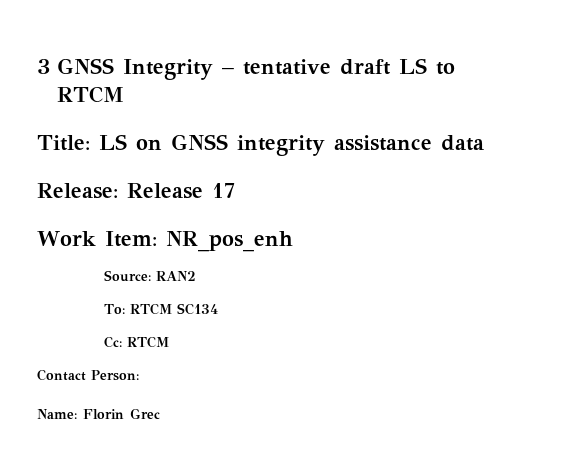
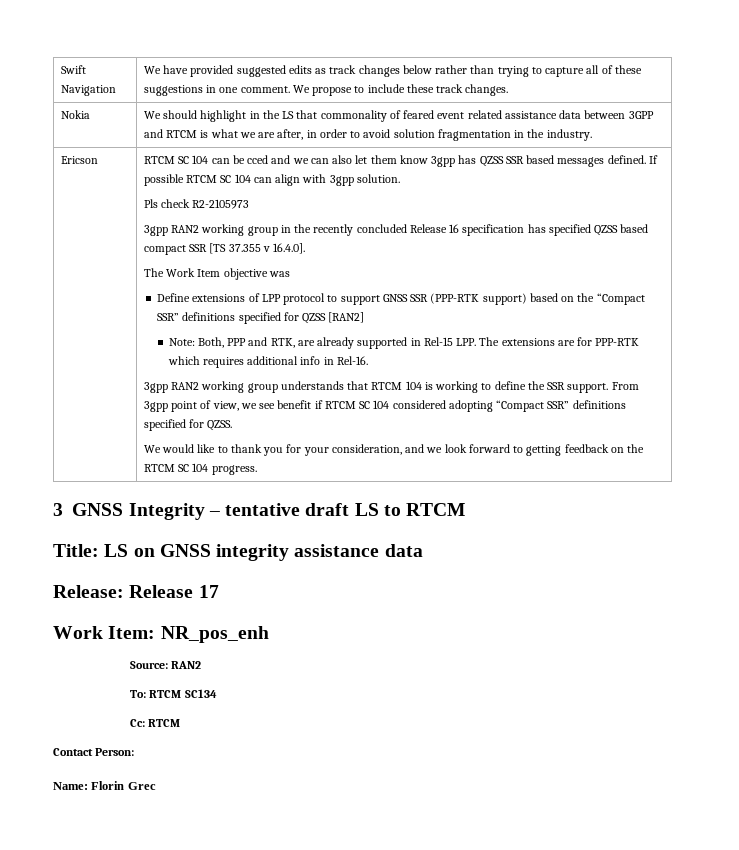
(37, 66) none -> [60,65,86,74] [60,85,116,96] [143,65,642,77] [143,84,509,96] [60,110,90,119] [143,110,654,122] [143,129,592,141] [60,156,98,164] [143,155,658,167] [143,174,400,186] [143,199,250,209] [143,224,649,236] [143,243,306,255] [143,268,290,280] [157,293,645,305] [157,312,365,324] [168,337,640,349] [167,356,368,368] [143,381,639,393] [143,400,626,412] [143,419,233,431] [143,444,645,456] [143,463,257,475] Swift Navigation | We have provided suggested edits as track changes below rather than trying to capture all of these suggestions in one comment. We propose to include these track changes. // Nokia | We should highlight in the LS that commonality of feared event related assistance data between 3GPP and RTCM is what we are after, in order to avoid solution fragmentation in the industry. // Ericson | RTCM SC 104 can be cced and we can also let them know 3gpp has QZSS SSR based messages defined. If possible RTCM SC 104 can align with 3gpp solution. // Pls check R2-2105973 // 3gpp RAN2 working group in the recently concluded Release 16 specification has specified QZSS based compact SSR [TS 37.355 v 16.4.0]. // The Work Item objective was // Define extensions of LPP protocol to support GNSS SSR (PPP-RTK support) based on the “Compact SSR” definitions specified for QZSS [RAN2] // Note: Both, PPP and RTK, are already supported in Rel-15 LPP. The extensions are for PPP-RTK which requires additional info in Rel-16. // 3gpp RAN2 working group understands that RTCM 104 is working to define the SSR support. From 3gpp point of view, we see benefit if RTCM SC 104 considered adopting “Compact SSR” definitions specified for QZSS. // We would like to thank you for your consideration, and we look forward to getting feedback on the RTCM SC 104 progress. //

